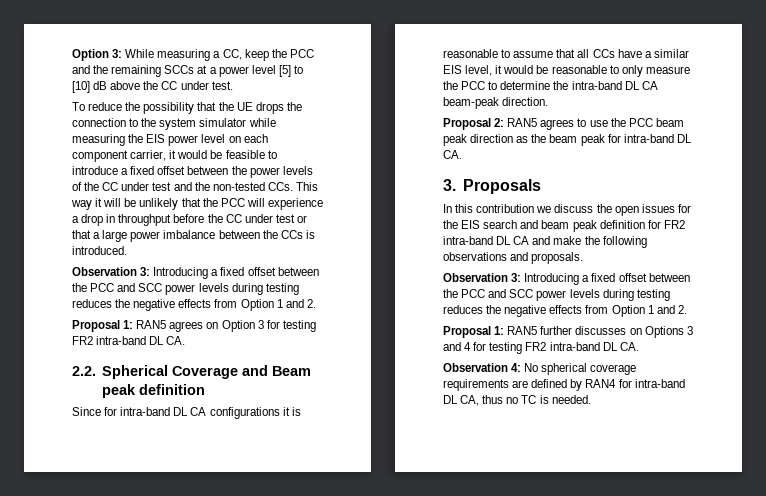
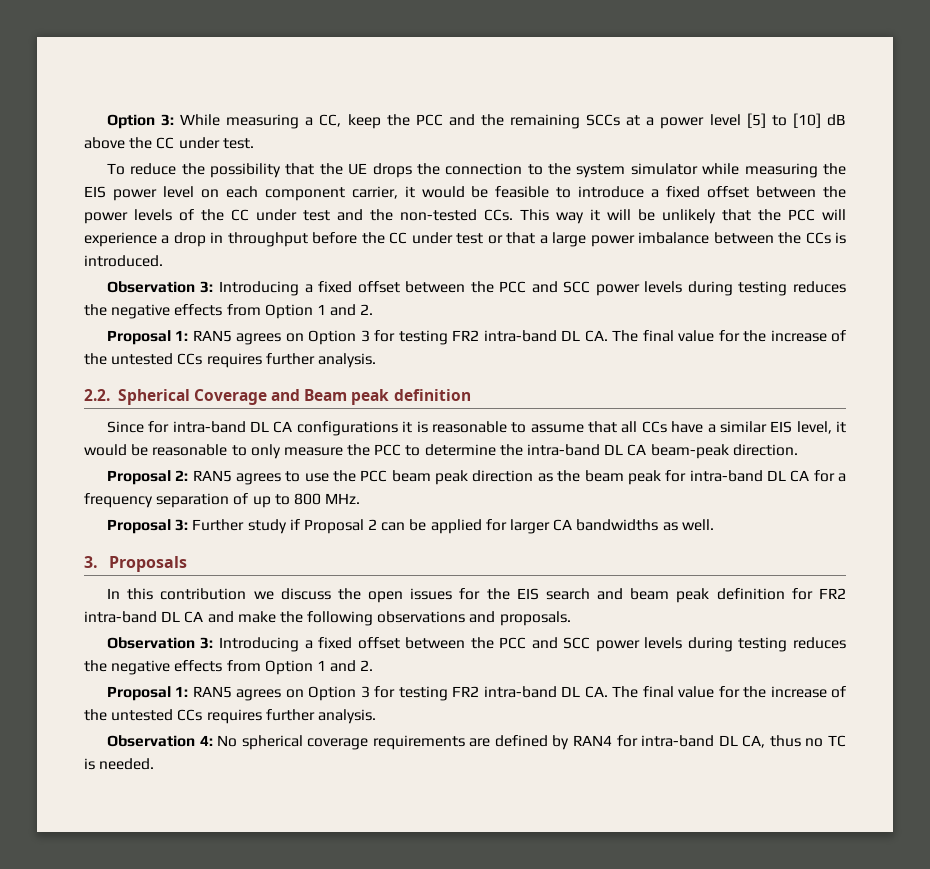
(186, 340) none -> [612,330,847,342] [84,353,376,368] The final value for the increase of the untested CCs requires further analysis.
[443,150,462,159] CA. -> [790,470,847,482] [84,493,361,508] [106,519,714,534] CA for a frequency separation of up to 800 MHz. // Proposal 3: Further study if Proposal 2 can be applied for larger CA bandwidths as well.
[540,326,693,338] [443,342,639,354] further discusses on Options 3 and 4 for testing FR2 intra-band DL CA. -> [236,686,847,701] [84,709,376,724] agrees on Option 3 for testing FR2 intra-band DL CA. The final value for the increase of the untested CCs requires further analysis.

